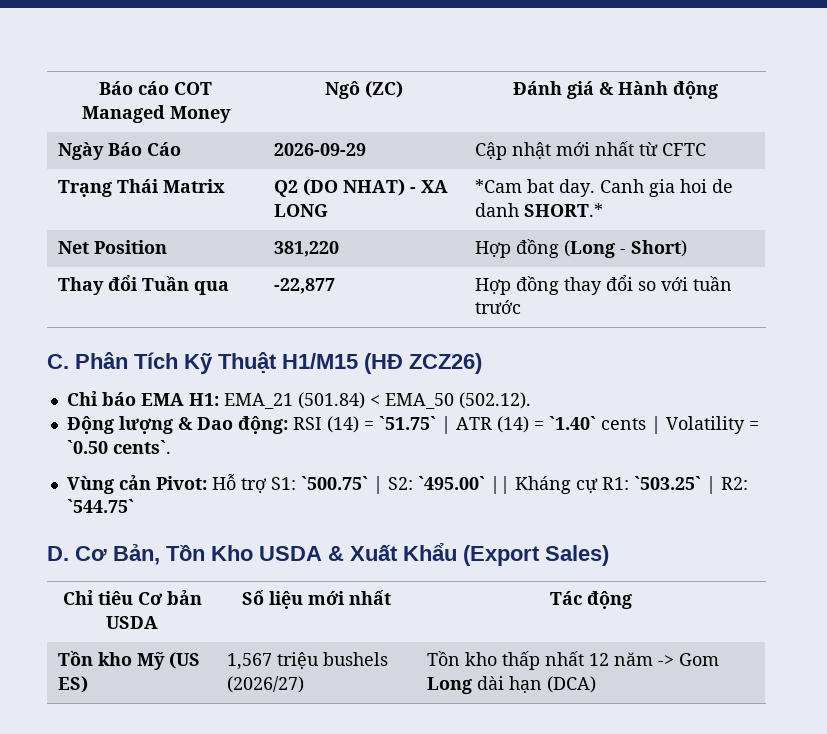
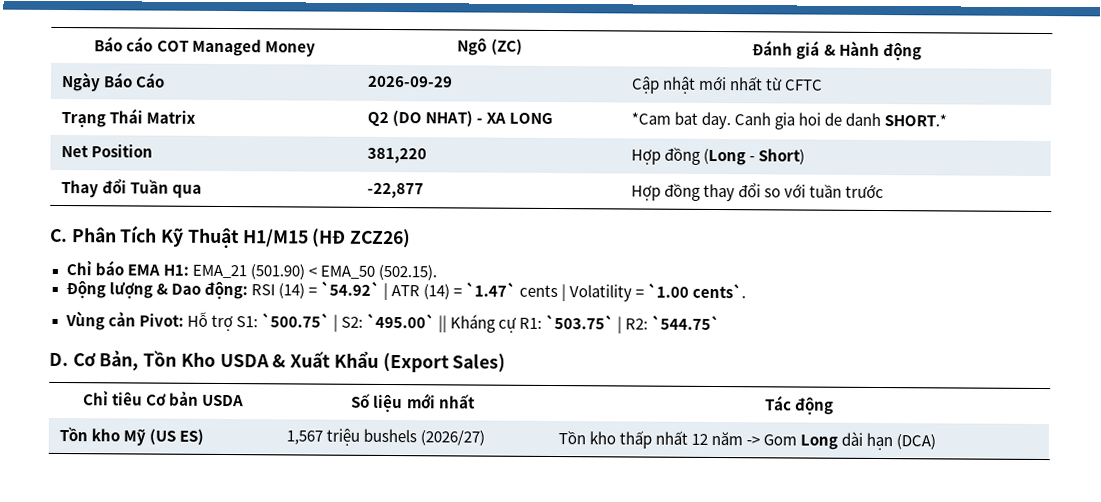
[297,392,365,409] (501.84) -> [249,263,305,280] (501.90)
[458,392,531,409] (502.12). -> [377,263,437,281] (502.15).
[378,416,436,430] `51.75` -> [319,281,380,296] `54.92`
[548,416,596,430] `1.40` -> [465,282,517,297] `1.47`
[66,440,108,454] `0.50 -> [647,283,690,298] `1.00
[633,476,701,490] `503.25` -> [545,314,615,330] `503.75`

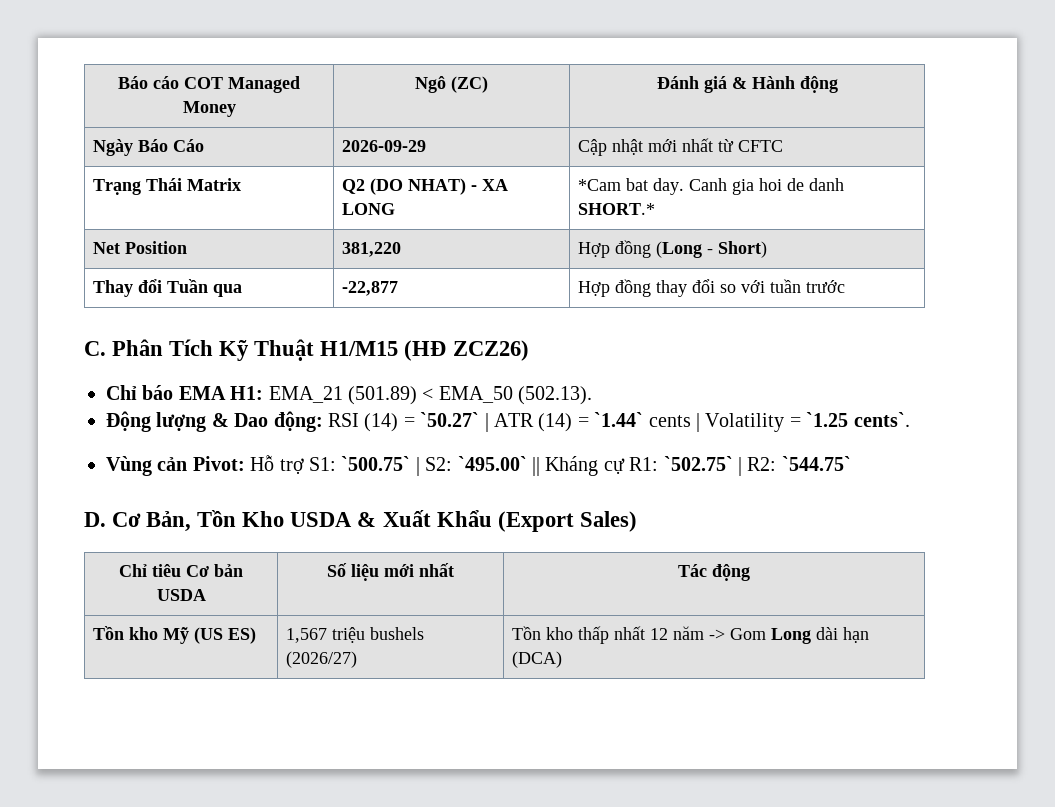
[249,263,305,280] (501.90) -> [348,386,417,405] (501.89)
[377,263,437,281] (502.15). -> [518,386,593,405] (502.13).
[319,281,380,296] `54.92` -> [420,412,480,427] `50.27`
[465,282,517,297] `1.47` -> [594,412,644,427] `1.44`
[647,283,690,298] `1.00 -> [806,412,849,427] `1.25
[545,314,615,330] `503.75` -> [663,456,733,471] `502.75`

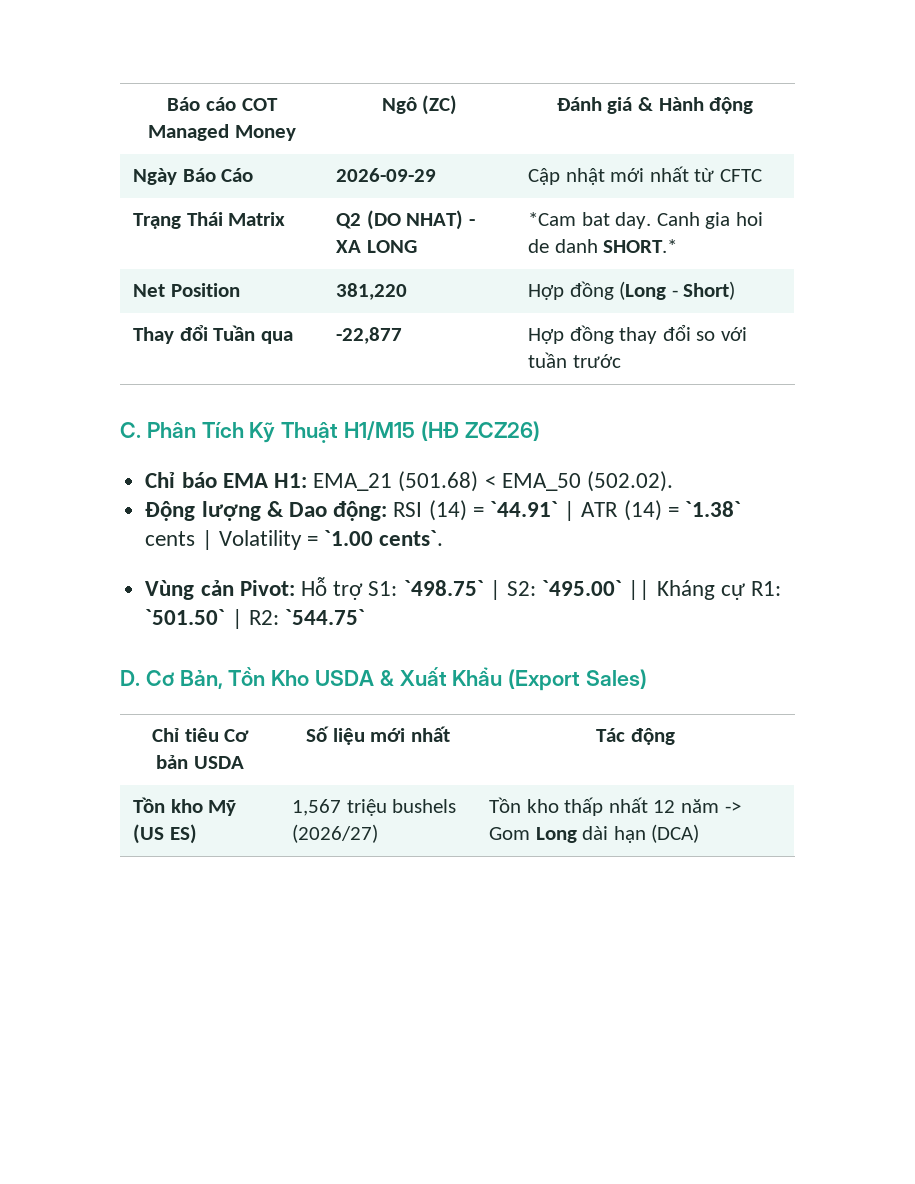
[348,386,417,405] (501.89) -> [398,471,479,492] (501.68)
[518,386,593,405] (502.13). -> [586,471,673,492] (502.02).
[420,412,480,427] `50.27` -> [489,501,558,517] `44.91`
[594,412,644,427] `1.44` -> [685,501,742,517] `1.38`
[806,412,849,427] `1.25 -> [324,530,374,546] `1.00
[341,456,411,471] `500.75` -> [403,580,484,596] `498.75`
[663,456,733,471] `502.75` -> [145,609,226,625] `501.50`

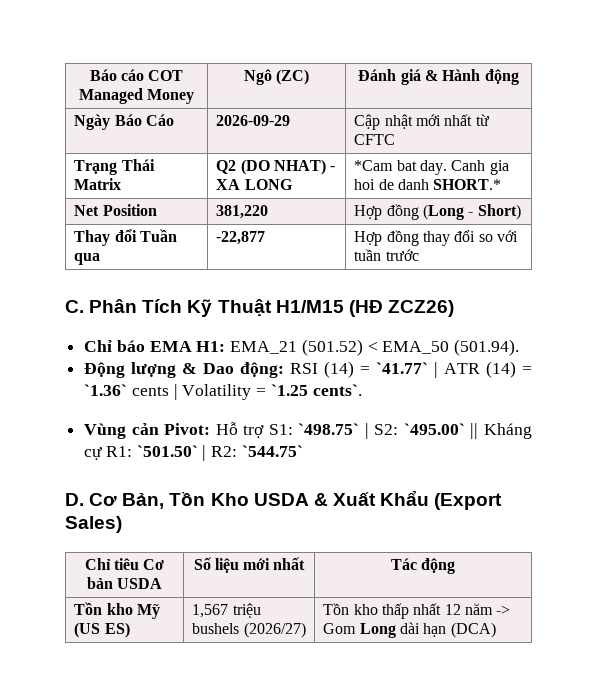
[398,471,479,492] (501.68) -> [301,339,363,356] (501.52)
[586,471,673,492] (502.02). -> [454,339,520,356] (501.94).
[489,501,558,517] `44.91` -> [376,362,429,374] `41.77`
[685,501,742,517] `1.38` -> [84,384,128,396] `1.36`
[324,530,374,546] `1.00 -> [270,384,308,396] `1.25

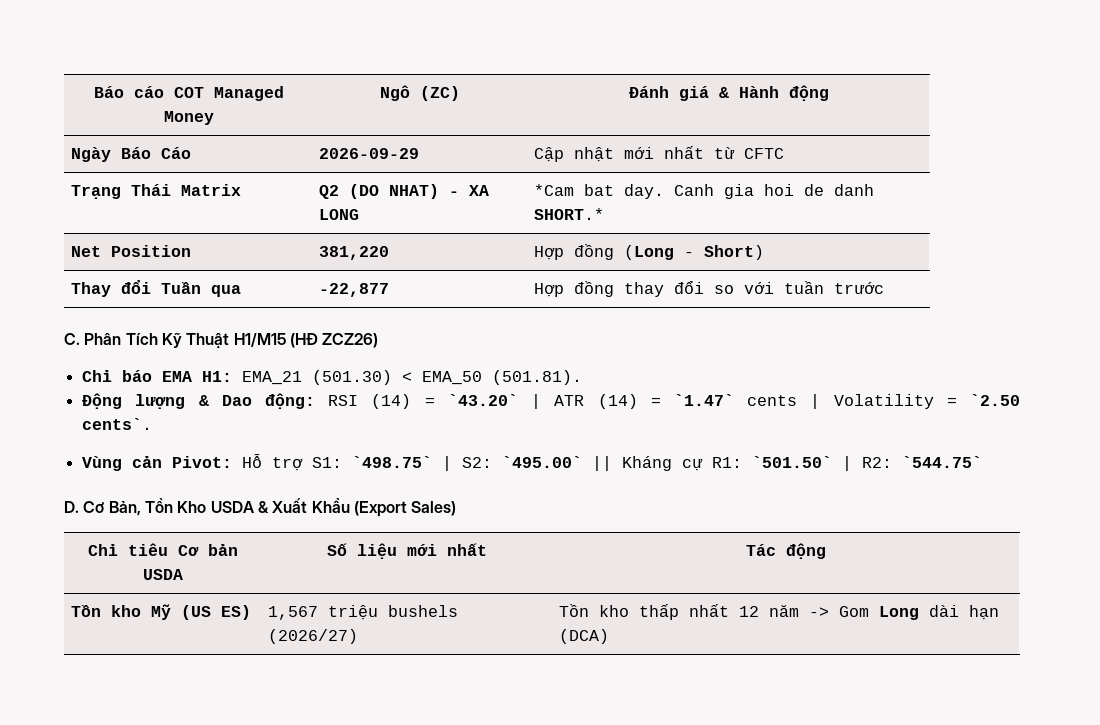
[301,339,363,356] (501.52) -> [312,370,393,385] (501.30)
[454,339,520,356] (501.94). -> [492,370,583,385] (501.81).
[376,362,429,374] `41.77` -> [447,394,518,406] `43.20`
[84,384,128,396] `1.36` -> [673,394,734,406] `1.47`
[270,384,308,396] `1.25 -> [969,394,1020,406] `2.50

